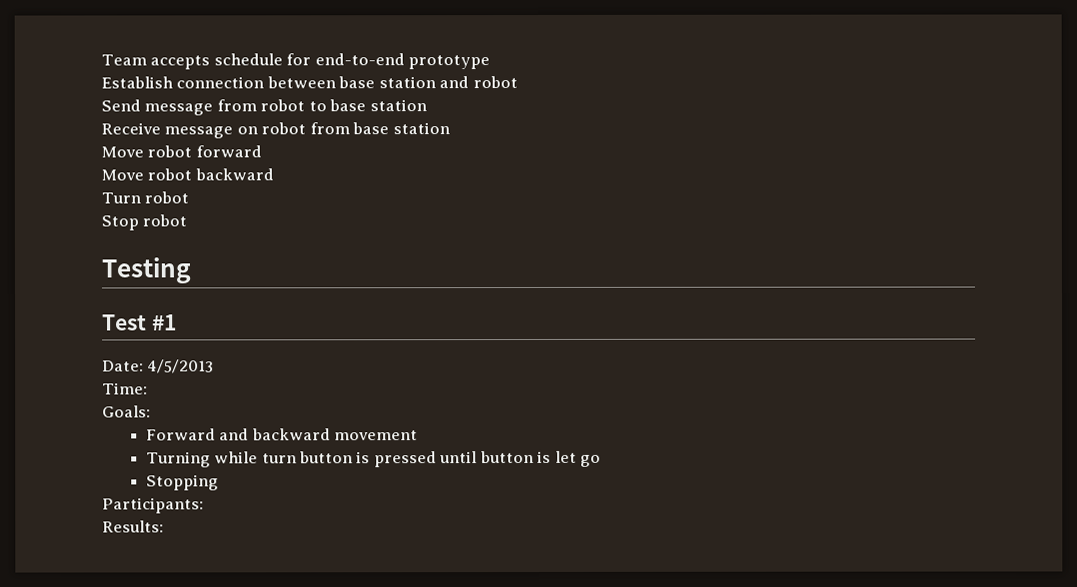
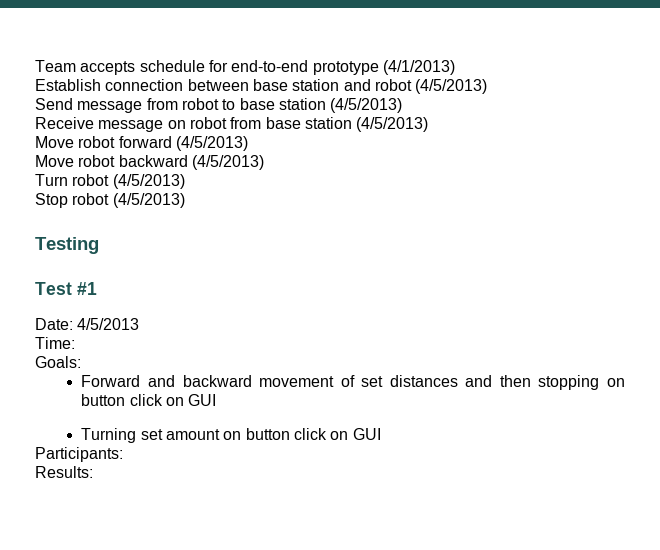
(491, 62) none -> [382,60,455,75] (4/1/2013)
(518, 82) none -> [415,79,488,94] (4/5/2013)
(427, 105) none -> [330,98,403,113] (4/5/2013)
(450, 128) none -> [356,117,429,132] (4/5/2013)
(262, 151) none -> [175,136,248,151] (4/5/2013)
(274, 174) none -> [191,155,264,170] (4/5/2013)
(190, 197) none -> [112,174,185,189] (4/5/2013)
(188, 220) none -> [112,193,185,208] (4/5/2013)
[145,450,602,468] [145,474,219,491] // Turning while turn button is pressed until button is let go // Stopping -> [340,375,625,390] [81,394,217,406] [81,428,381,443] of set distances and then stopping on button click on GUI // Turning set amount on button click on GUI

